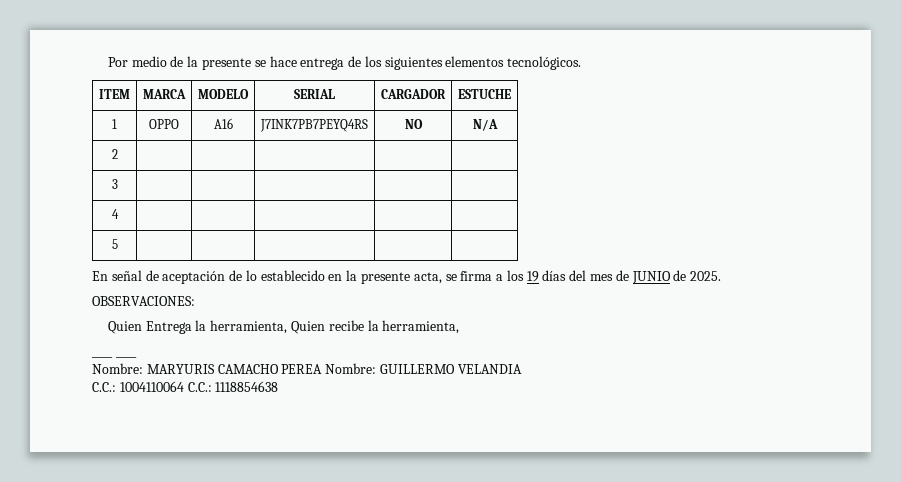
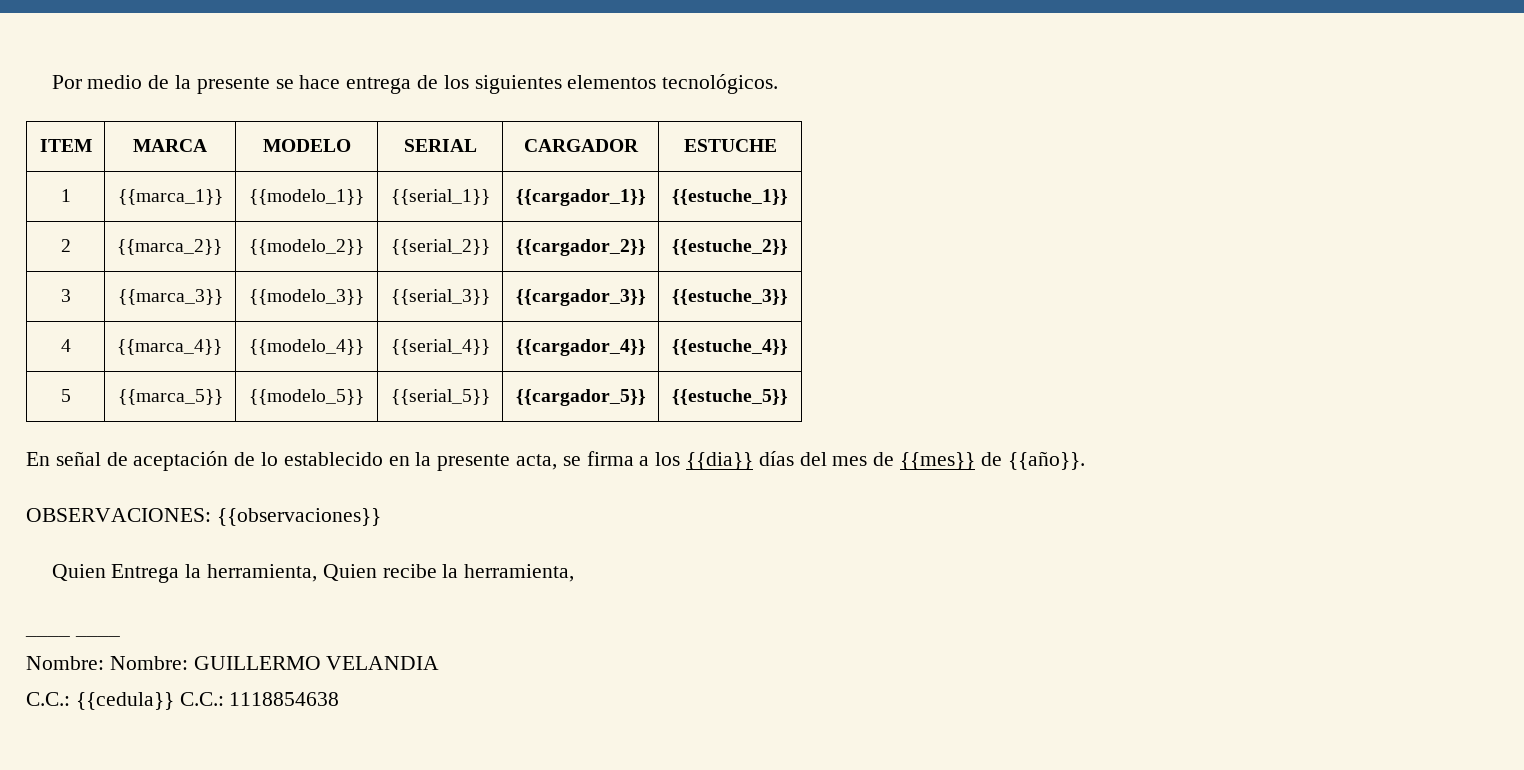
[149,119,179,129] [213,118,233,129] [260,119,368,132] [404,119,423,129] [472,119,498,131] [111,149,118,159] [111,179,118,189] [111,209,119,219] [111,239,118,249] OPPO | A16 | J7INK7PB7PEYQ4RS | NO | N/A // 2 | | | | | // 3 | | | | | // 4 | | | | | // 5 | | | | | -> [117,189,223,205] [249,189,364,205] [390,189,490,205] [515,189,646,206] [672,189,788,205] [60,239,71,252] [116,239,222,255] [249,239,364,255] [390,239,490,255] [515,239,646,256] [672,239,788,255] [60,289,71,302] [117,289,223,305] [249,289,364,305] [390,289,490,305] [515,289,646,306] [672,289,788,305] [60,339,71,352] [116,339,222,355] [249,339,364,355] [390,339,490,355] [515,339,646,356] [672,339,788,355] [60,389,71,402] [117,389,223,405] [249,389,364,405] [390,389,490,405] [515,389,646,406] [672,389,788,405] {{marca_1}} | {{modelo_1}} | {{serial_1}} | {{cargador_1}} | {{estuche_1}} // 2 | {{marca_2}} | {{modelo_2}} | {{serial_2}} | {{cargador_2}} | {{estuche_2}} // 3 | {{marca_3}} | {{modelo_3}} | {{serial_3}} | {{cargador_3}} | {{estuche_3}} // 4 | {{marca_4}} | {{modelo_4}} | {{serial_4}} | {{cargador_4}} | {{estuche_4}} // 5 | {{marca_5}} | {{modelo_5}} | {{serial_5}} | {{cargador_5}} | {{estuche_5}}
[526,271,539,282] 19 -> [686,452,754,470] {{dia}}
[631,270,722,284] JUNIO de 2025. -> [900,451,1085,470] {{mes}} de {{año}}.
(195, 301) none -> [216,508,381,526] {{observaciones}}
[146,364,323,374] MARYURIS CAMACHO PEREA -> (104, 663) none
[119,381,184,392] 1004110064 -> [75,692,174,710] {{cedula}}

